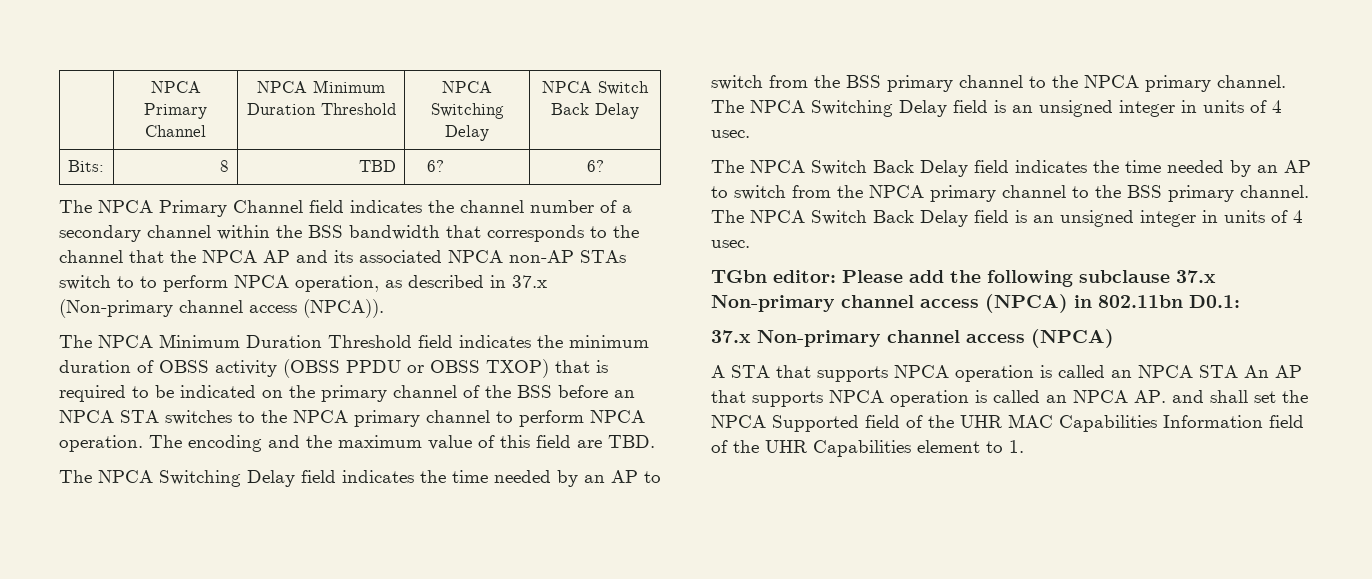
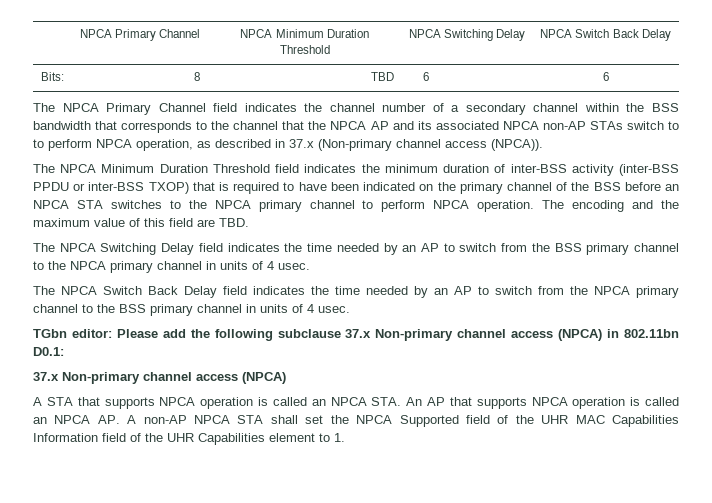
[427,160,445,172] [586,160,604,172] 6? | 6? -> [423,72,430,81] [602,72,609,81] 6 | 6
[159,359,340,378] OBSS activity (OBSS -> [510,164,679,176] inter-BSS activity (inter-BSS
[430,360,480,373] OBSS -> [88,182,145,191] inter-BSS
[155,385,174,398] be -> [298,182,359,191] have been
[1217,75,1286,88] [711,100,1175,117] channel. The NPCA Switching Delay field is an unsigned integer -> [157,261,202,270] channel
[1240,185,1309,198] [711,210,1196,227] channel. The NPCA Switch Back Delay field is an unsigned integer -> [197,304,242,313] channel
[1199,365,1238,378] STA -> [371,397,402,406] STA.
[1172,390,1204,403] and -> [127,415,264,424] A non-AP NPCA STA

